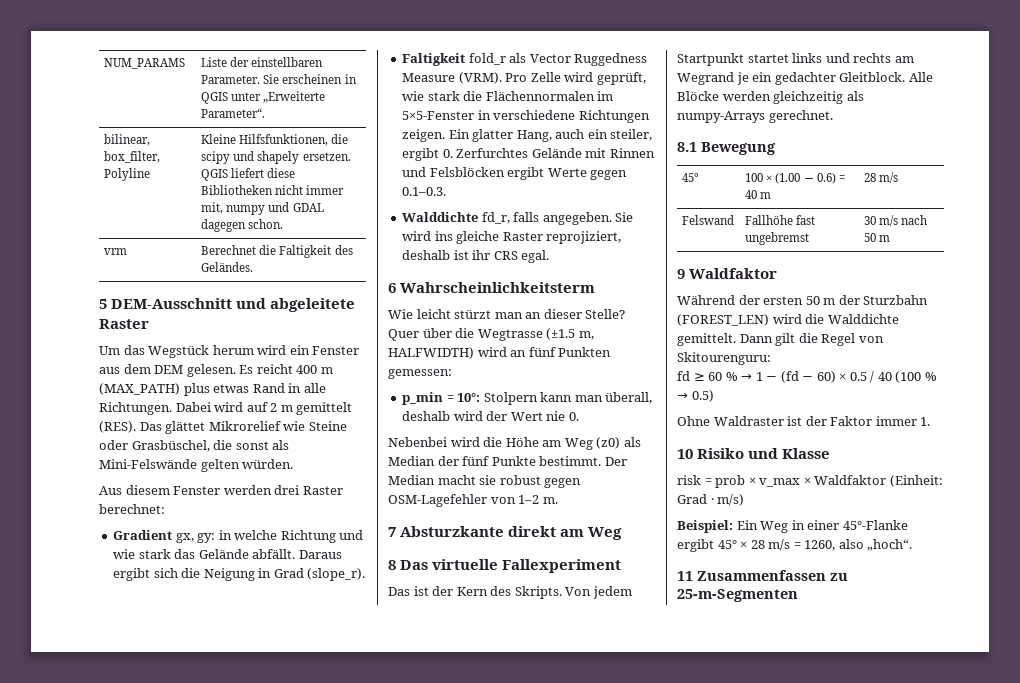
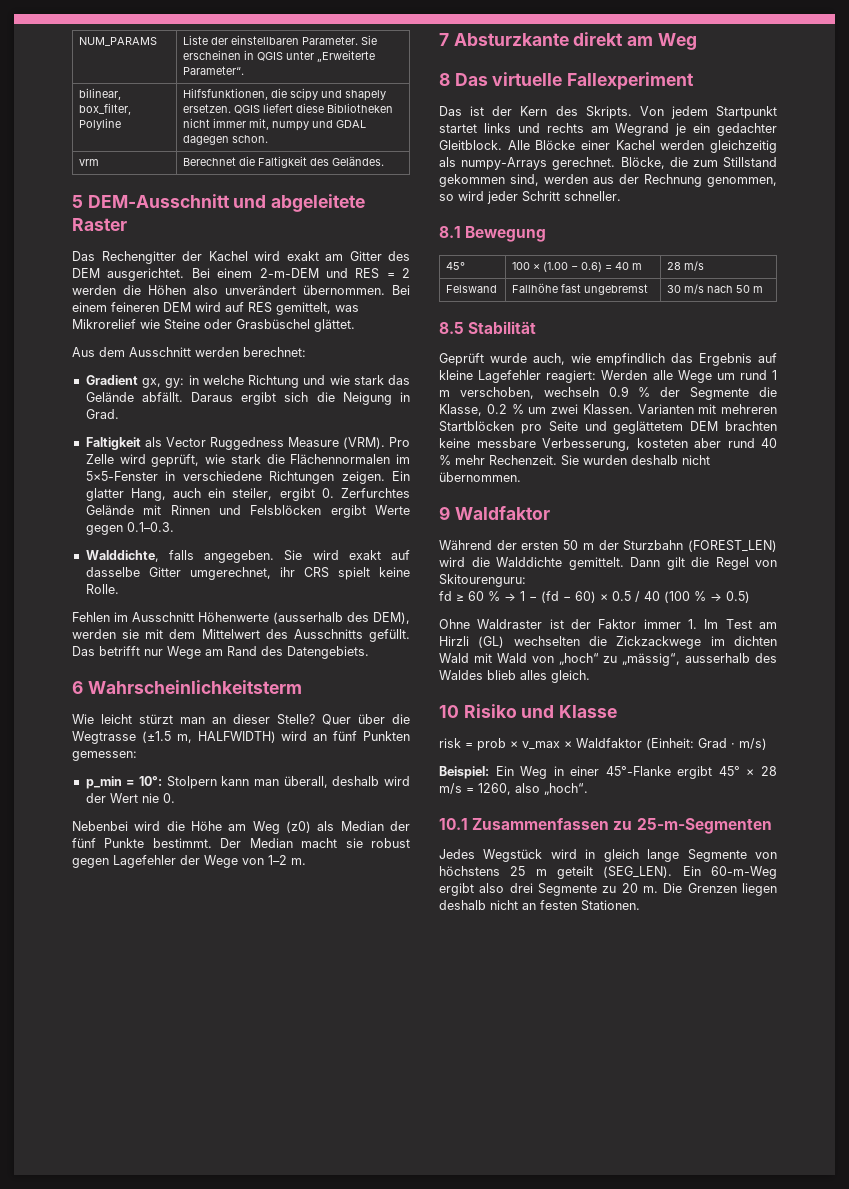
[201,134,237,144] Kleine -> (121, 124) none
[99,345,360,358] [99,364,333,377] [99,383,326,396] [99,402,353,415] [99,421,347,434] [99,440,290,452] [99,459,294,472] [99,485,343,495] Um das Wegstück herum wird ein Fenster aus dem DEM gelesen. Es reicht 400 m (MAX_PATH) plus etwas Rand in alle Richtungen. Dabei wird auf 2 m gemittelt (RES). Das glättet Mikrorelief wie Steine oder Grasbüschel, die sonst als Mini-Felswände gelten würden. // Aus diesem Fenster werden drei Raster -> [72,251,410,264] [72,268,410,281] [72,285,410,295] [72,302,359,315] [72,319,355,332] [72,347,239,357] Das Rechengitter der Kachel wird exakt am Gitter des DEM ausgerichtet. Bei einem 2-m-DEM und RES = 2 werden die Höhen also unverändert übernommen. Bei einem feineren DEM wird auf RES gemittelt, was Mikrorelief wie Steine oder Grasbüschel glättet. // Aus dem Ausschnitt werden
[273,568,366,581] [402,53,506,66] Grad (slope_r). // Faltigkeit fold_r -> [85,409,119,419] [85,437,141,450] Grad. // Faltigkeit
[402,212,510,224] Walddichte fd_r, -> [85,550,159,562] Walddichte,
[434,231,622,244] [402,250,550,263] ins gleiche Raster reprojiziert, deshalb ist ihr CRS egal. -> [348,550,410,560] [85,567,410,580] [85,584,119,594] [72,612,410,624] [72,629,410,642] [72,646,369,659] exakt auf dasselbe Gitter umgerechnet, ihr CRS spielt keine Rolle. // Fehlen im Ausschnitt Höhenwerte (ausserhalb des DEM), werden sie mit dem Mittelwert des Ausschnitts gefüllt. Das betrifft nur Wege am Rand des Datengebiets.
[388,494,487,507] OSM-Lagefehler -> [113,855,238,868] Lagefehler der Wege
(719, 96) none -> [581,140,655,150] einer Kachel
(833, 116) none -> [620,157,777,169] [439,174,777,187] [439,191,621,204] Blöcke, die zum Stillstand gekommen sind, werden aus der Rechnung genommen, so wird jeder Schritt schneller.
(891, 238) none -> [439,321,537,334] [439,353,777,366] [439,370,777,383] [439,386,777,400] [439,404,777,416] [439,421,777,434] [439,438,777,451] [439,455,710,466] [439,472,521,482] // 8.5 Stabilität // Geprüft wurde auch, wie empfindlich das Ergebnis auf kleine Lagefehler reagiert: Werden alle Wege um rund 1 m verschoben, wechseln 0.9 % der Segmente die Klasse, 0.2 % um zwei Klassen. Varianten mit mehreren Startblöcken pro Seite und geglättetem DEM brachten keine messbare Verbesserung, kosteten aber rund 40 % mehr Rechenzeit. Sie wurden deshalb nicht übernommen.
(931, 421) none -> [704,619,777,629] [439,636,777,649] [439,653,777,666] [439,670,590,683] Im Test am Hirzli (GL) wechselten die Zickzackwege im dichten Wald mit Wald von „hoch“ zu „mässig“, ausserhalb des Waldes blieb alles gleich.
[677,571,693,581] 11 -> [439,818,468,830] 10.1
(798, 595) none -> [439,849,777,862] [439,866,777,879] [439,883,777,896] [439,900,640,911] // Jedes Wegstück wird in gleich lange Segmente von höchstens 25 m geteilt (SEG_LEN). Ein 60-m-Weg ergibt also drei Segmente zu 20 m. Die Grenzen liegen deshalb nicht an festen Stationen.

